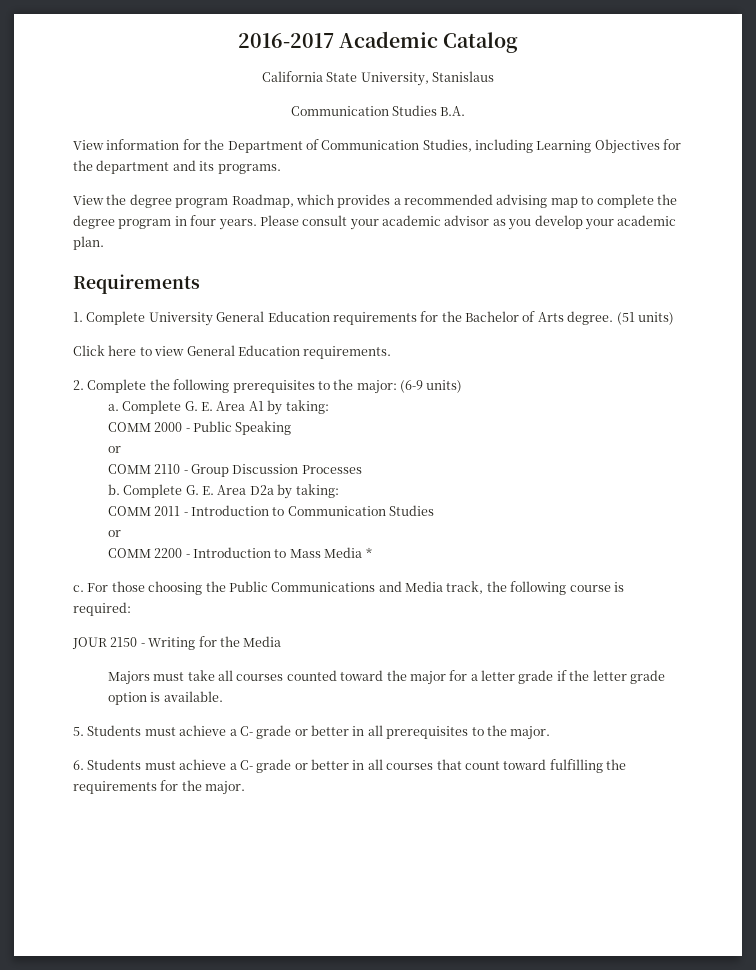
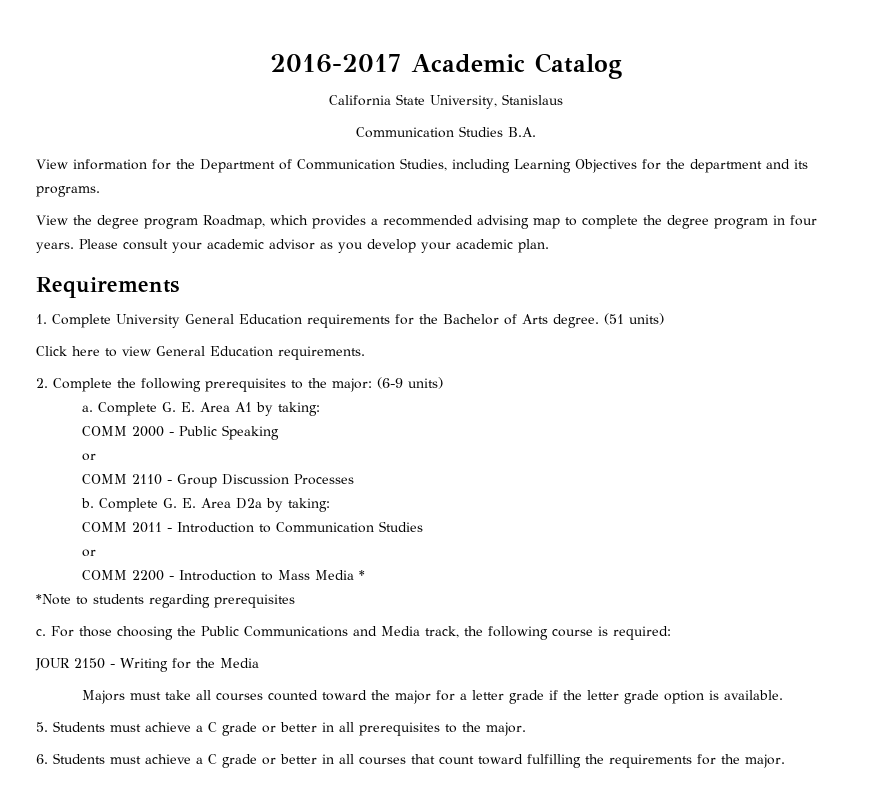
(372, 552) none -> [36,594,295,608] // *Note to students regarding prerequisites
[239,726,253,736] C- -> [208,722,217,732] C
[239,760,253,770] C- -> [208,754,217,764] C

